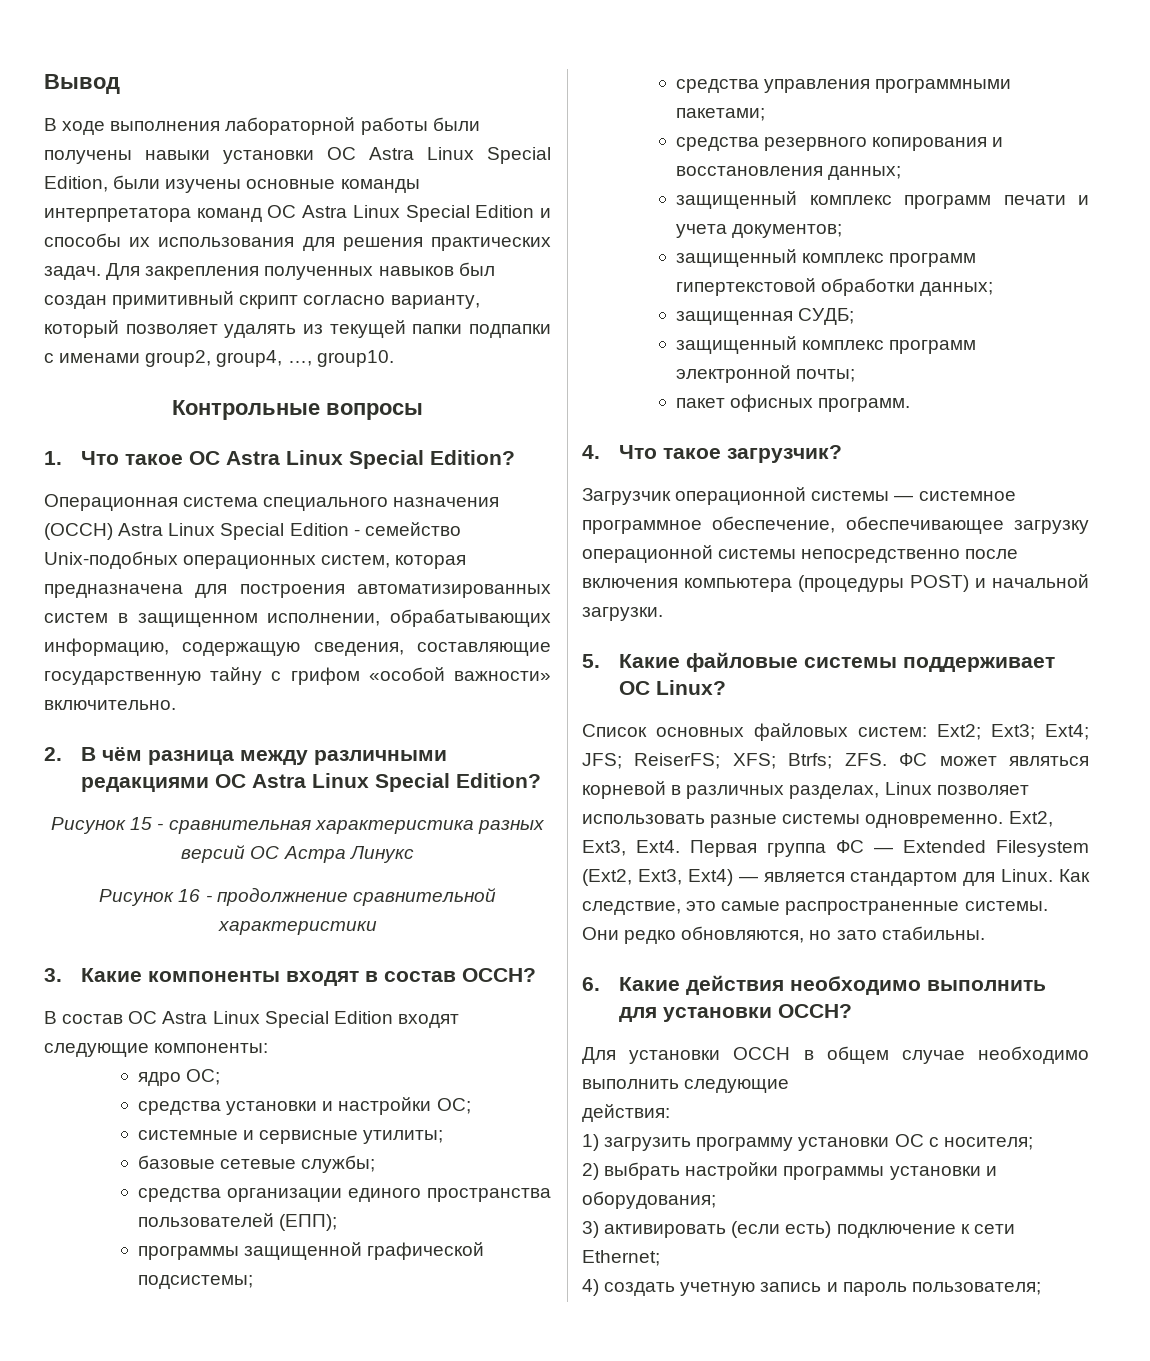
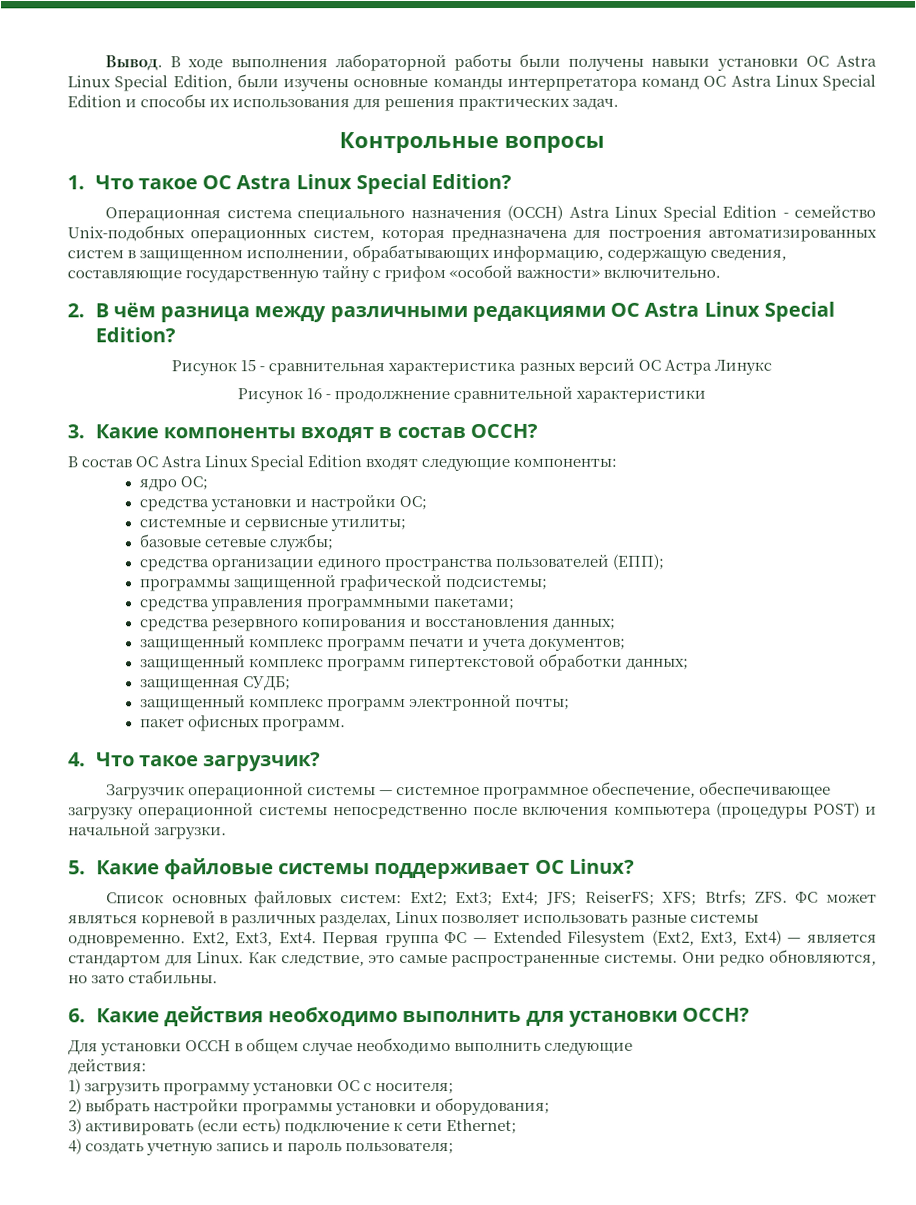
[44,74,120,94] Вывод // -> [105,55,164,71] Вывод.
[106,262,495,280] [44,291,480,309] [44,320,552,338] [44,350,394,367] Для закрепления полученных навыков был создан примитивный скрипт согласно варианту, который позволяет удалять из текущей папки подпапки с именами group2, group4, …, group10. -> (620, 104) none

